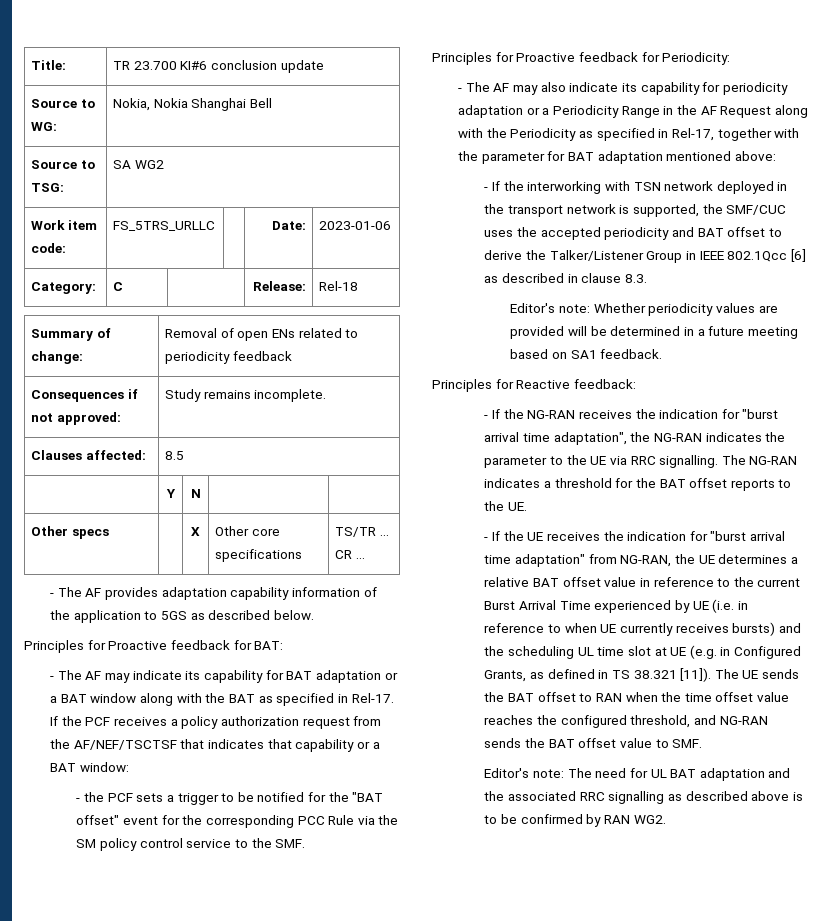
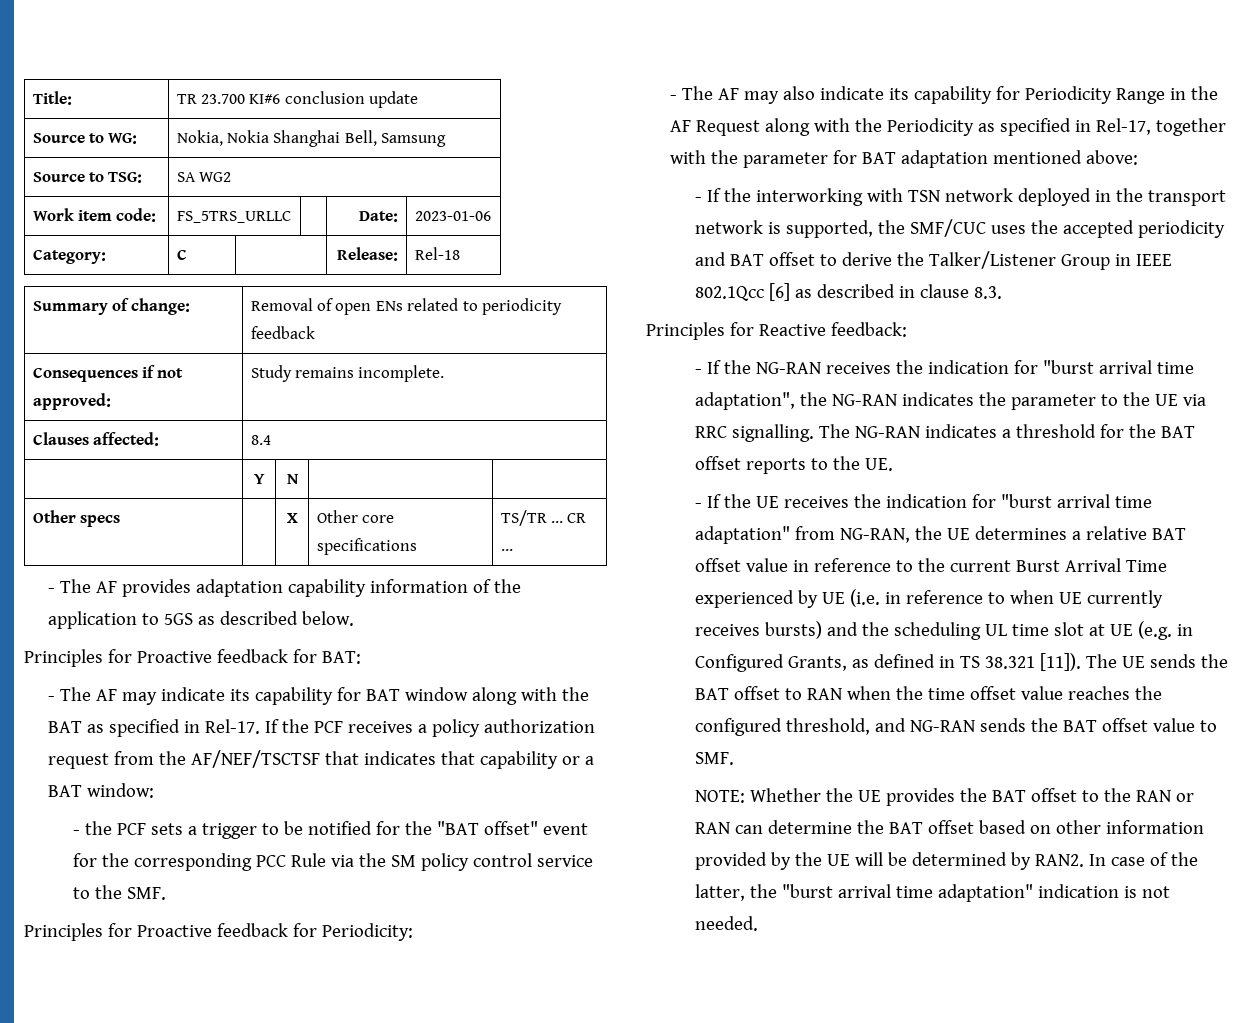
[249,98,272,108] Bell -> [344,130,447,147] Bell, Samsung
[164,451,184,460] 8.5 -> [250,435,271,445] 8.4
[315,670,398,683] [50,694,87,703] adaptation or a BAT -> (401, 695) none
[722,82,788,95] [458,105,550,118] periodicity adaptation or a -> (1021, 93) none
[510,303,778,316] [510,326,798,339] [510,349,663,359] // Editor's note: Whether periodicity values are provided will be determined in a future meeting based on SA1 feedback. -> (1002, 292) none
[484,768,791,781] [484,791,803,804] [484,814,666,827] Editor's note: The need for UL BAT adaptation and the associated RRC signalling as described above is to be confirmed by RAN WG2. -> [694,788,1194,806] [694,820,1204,834] [694,852,1198,870] [694,884,1170,902] [694,916,758,931] NOTE: Whether the UE provides the BAT offset to the RAN or RAN can determine the BAT offset based on other information provided by the UE will be determined by RAN2. In case of the latter, the "burst arrival time adaptation" indication is not needed.

